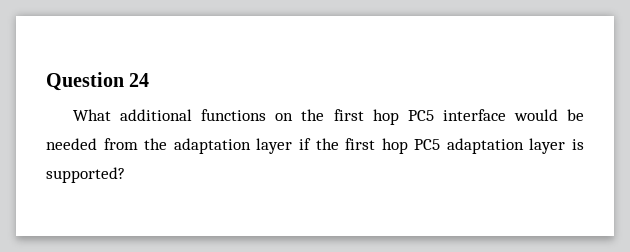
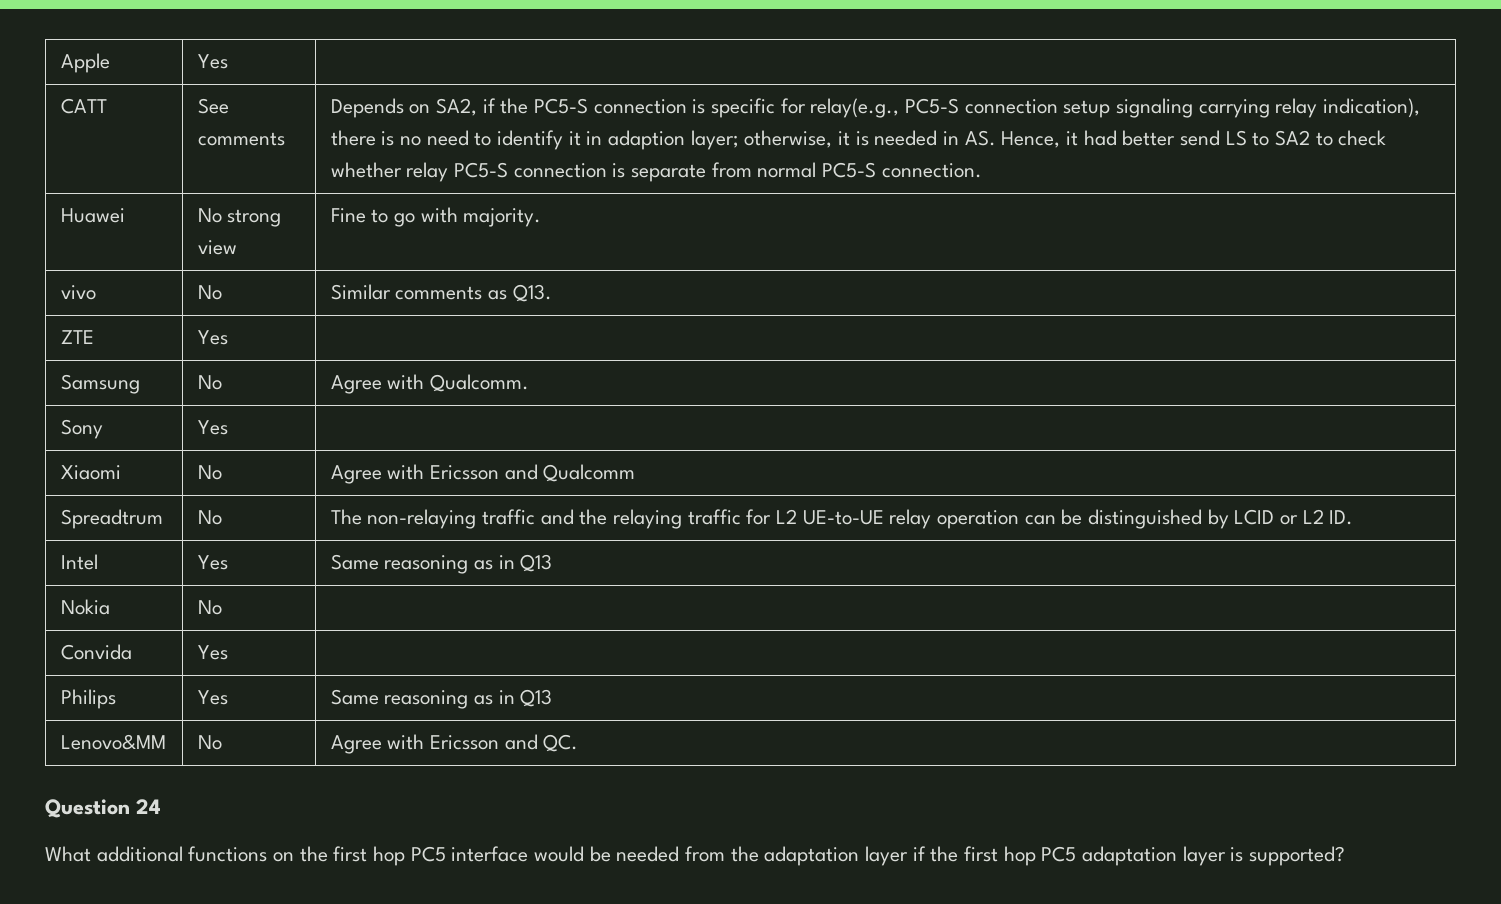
(46, 81) none -> [60,53,110,73] [197,54,228,69] [60,98,107,114] [197,98,229,114] [197,132,285,146] [330,98,1421,118] [330,130,1387,150] [330,162,982,182] [60,208,125,223] [197,208,282,227] [197,240,237,255] [330,207,542,227] [60,285,96,300] [197,285,222,300] [330,284,552,302] [60,330,94,344] [197,330,228,345] [60,374,140,394] [197,375,222,390] [330,374,530,394] [60,419,103,439] [197,420,228,435] [60,465,121,480] [197,465,222,480] [330,464,636,484] [60,509,163,529] [197,510,222,525] [330,509,1354,529] [60,554,98,570] [197,555,228,570] [330,554,553,574] [60,599,110,615] [197,600,222,615] [60,644,132,660] [197,645,228,660] [60,689,116,709] [197,690,228,705] [330,689,553,709] [60,734,166,750] [197,735,222,750] [330,734,579,754] Apple | Yes | // CATT | See comments | Depends on SA2, if the PC5-S connection is specific for relay(e.g., PC5-S connection setup signaling carrying relay indication), there is no need to identify it in adaption layer; otherwise, it is needed in AS. Hence, it had better send LS to SA2 to check whether relay PC5-S connection is separate from normal PC5-S connection. // Huawei | No strong view | Fine to go with majority. // vivo | No | Similar comments as Q13. // ZTE | Yes | // Samsung | No | Agree with Qualcomm. // Sony | Yes | // Xiaomi | No | Agree with Ericsson and Qualcomm // Spreadtrum | No | The non-relaying traffic and the relaying traffic for L2 UE-to-UE relay operation can be distinguished by LCID or L2 ID. // Intel | Yes | Same reasoning as in Q13 // Nokia | No | // Convida | Yes | // Philips | Yes | Same reasoning as in Q13 // Lenovo&MM | No | Agree with Ericsson and QC. //

